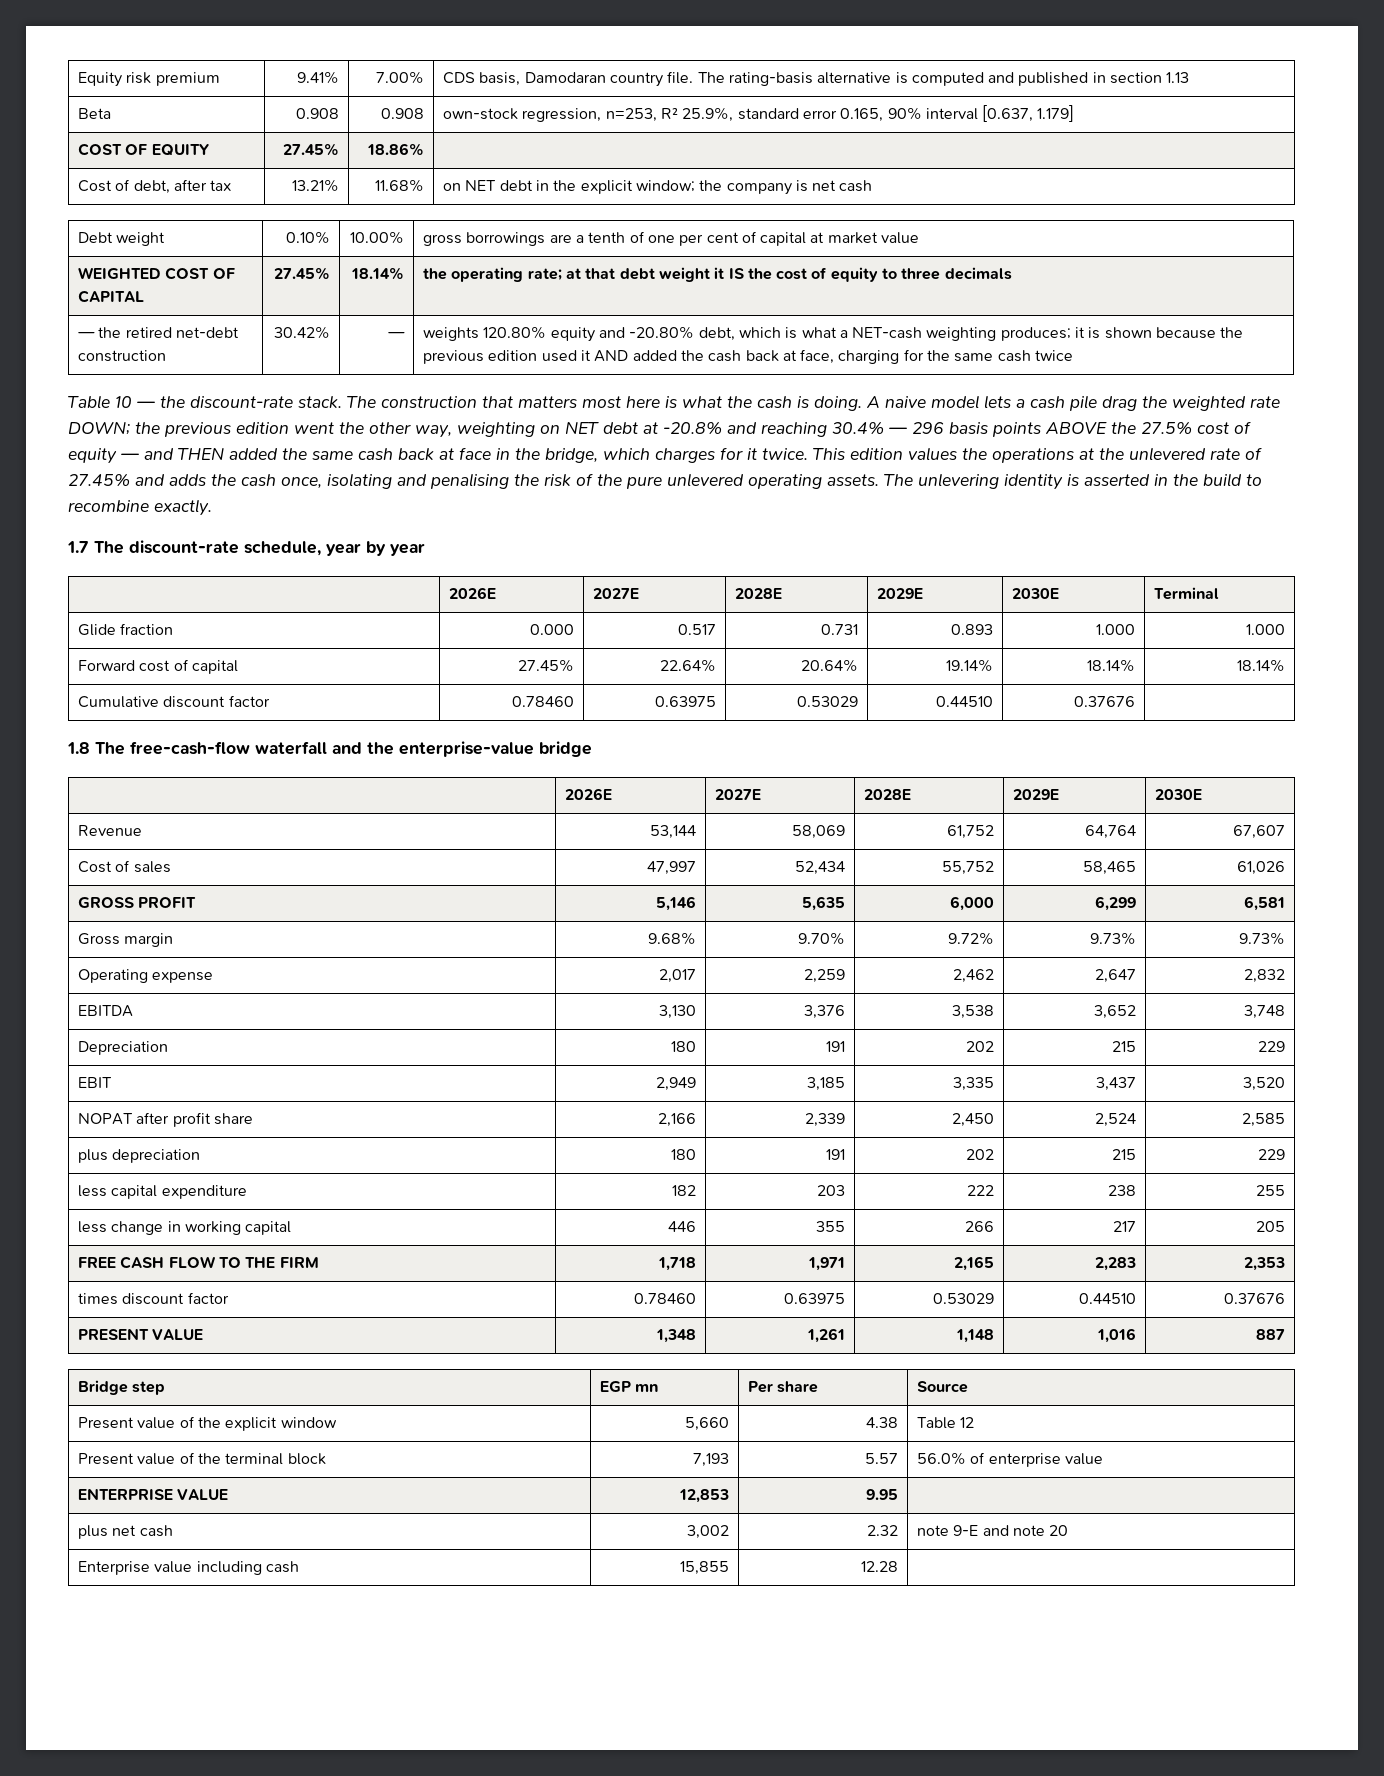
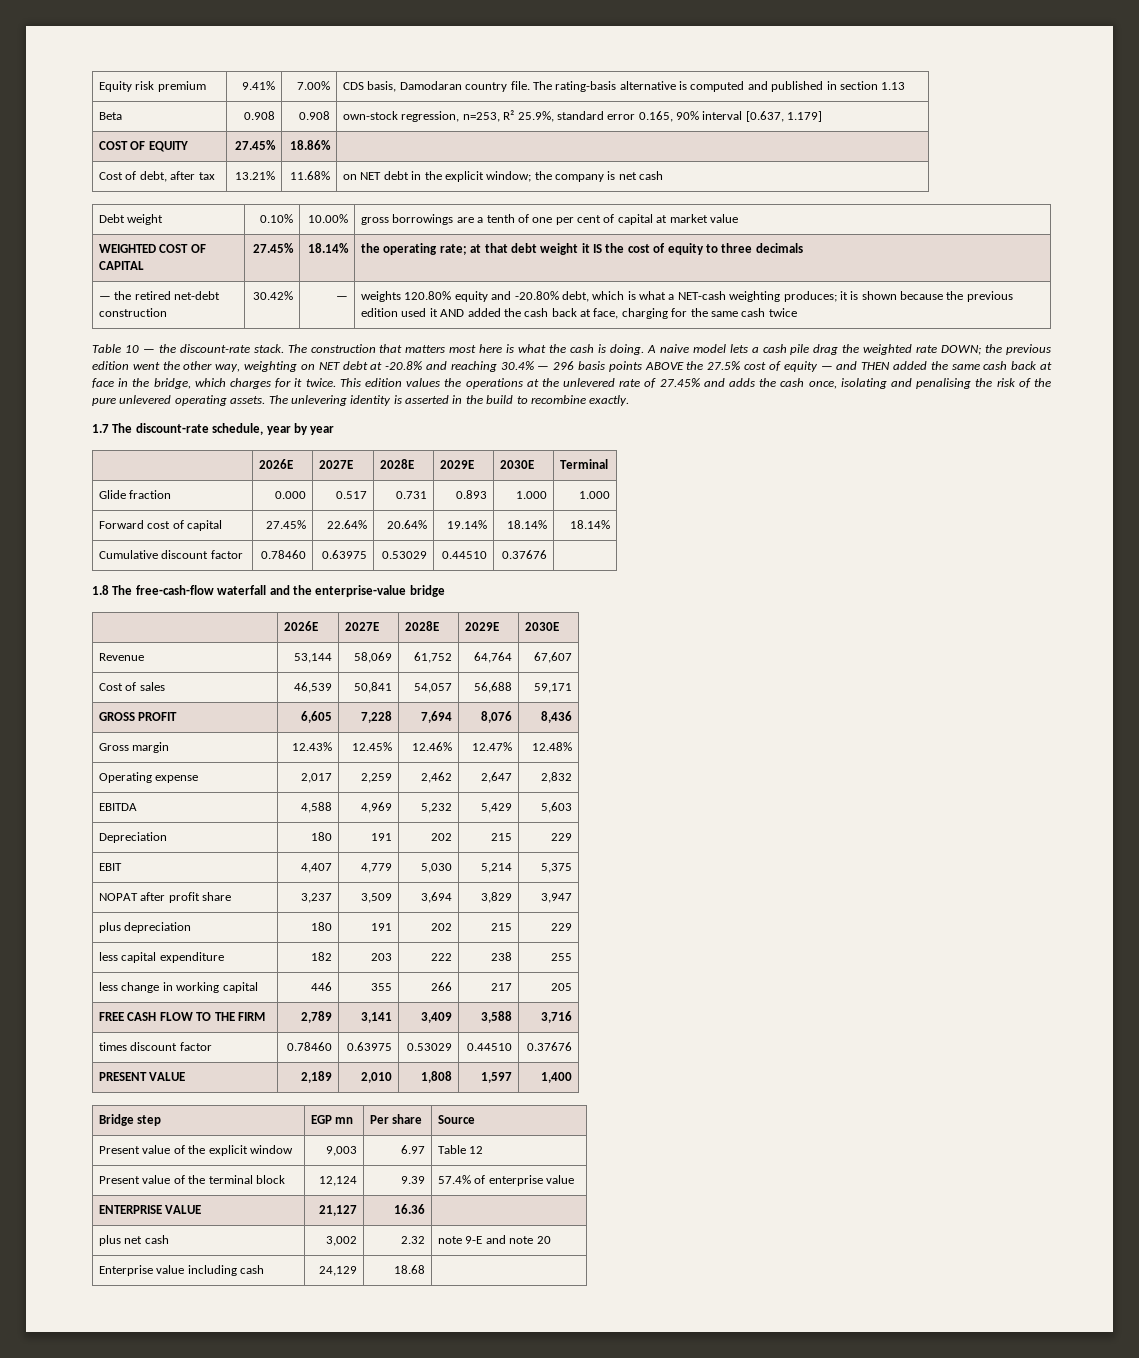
[647,861,697,875] [795,861,846,875] [942,861,995,875] [1083,861,1137,875] [1237,861,1286,875] [77,897,197,908] [656,896,697,911] [802,896,846,911] [950,896,995,911] [1095,896,1137,911] [1244,896,1286,911] [77,933,174,947] [648,932,697,945] [798,932,846,945] [948,932,995,945] [1090,932,1137,945] [1239,932,1286,945] 47,997 | 52,434 | 55,752 | 58,465 | 61,026 // GROSS PROFIT | 5,146 | 5,635 | 6,000 | 6,299 | 6,581 // Gross margin | 9.68% | 9.70% | 9.72% | 9.73% | 9.73% -> [293,682,332,693] [353,682,392,693] [413,683,452,693] [473,682,512,693] [533,683,572,693] [99,712,178,721] [300,711,332,723] [360,711,392,723] [420,711,452,723] [480,711,512,723] [540,711,572,723] [99,742,170,753] [291,742,332,751] [351,742,392,751] [411,742,452,751] [471,742,512,751] [531,742,572,751] 46,539 | 50,841 | 54,057 | 56,688 | 59,171 // GROSS PROFIT | 6,605 | 7,228 | 7,694 | 8,076 | 8,436 // Gross margin | 12.43% | 12.45% | 12.46% | 12.47% | 12.48%
[659,1005,697,1019] [804,1005,846,1019] [952,1005,995,1019] [1094,1005,1137,1019] [1244,1005,1286,1019] 3,130 | 3,376 | 3,538 | 3,652 | 3,748 -> [300,802,332,813] [360,802,392,813] [420,803,452,813] [480,803,512,813] [540,802,572,813] 4,588 | 4,969 | 5,232 | 5,429 | 5,603
[656,1077,697,1091] [807,1077,846,1091] [953,1077,995,1091] [1096,1077,1137,1091] [1243,1077,1286,1091] 2,949 | 3,185 | 3,335 | 3,437 | 3,520 -> [300,863,332,873] [360,863,392,873] [420,863,452,873] [480,863,512,873] [540,863,572,873] 4,407 | 4,779 | 5,030 | 5,214 | 5,375
[658,1113,697,1127] [805,1113,846,1127] [952,1113,995,1127] [1095,1113,1137,1127] [1242,1113,1286,1127] 2,166 | 2,339 | 2,450 | 2,524 | 2,585 -> [300,893,332,903] [360,893,392,903] [420,892,452,903] [480,892,512,903] [540,893,572,903] 3,237 | 3,509 | 3,694 | 3,829 | 3,947
[658,1257,697,1271] [808,1257,846,1271] [954,1256,995,1271] [1095,1257,1137,1271] [1244,1257,1286,1271] 1,718 | 1,971 | 2,165 | 2,283 | 2,353 -> [300,1011,332,1023] [360,1012,392,1023] [420,1012,452,1023] [480,1011,512,1023] [540,1011,572,1023] 2,789 | 3,141 | 3,409 | 3,588 | 3,716
[656,1329,697,1343] [807,1328,846,1343] [956,1329,995,1343] [1097,1328,1137,1343] [1256,1329,1286,1340] 1,348 | 1,261 | 1,148 | 1,016 | 887 -> [300,1071,332,1083] [360,1072,392,1083] [420,1071,452,1083] [480,1072,512,1083] [540,1072,572,1083] 2,189 | 2,010 | 1,808 | 1,597 | 1,400
[685,1417,730,1431] [866,1417,899,1428] 5,660 | 4.38 -> [325,1146,357,1156] [400,1145,425,1154] 9,003 | 6.97
[693,1453,730,1467] [865,1453,899,1464] [916,1452,966,1465] 7,193 | 5.57 | 56.0% -> [318,1176,357,1186] [400,1176,425,1184] [438,1175,472,1184] 12,124 | 9.39 | 57.4%
[679,1489,730,1503] [866,1489,899,1500] 12,853 | 9.95 -> [318,1205,357,1216] [393,1204,425,1214] 21,127 | 16.36
[680,1561,730,1575] [861,1561,899,1572] 15,855 | 12.28 -> [318,1266,357,1276] [393,1265,425,1274] 24,129 | 18.68

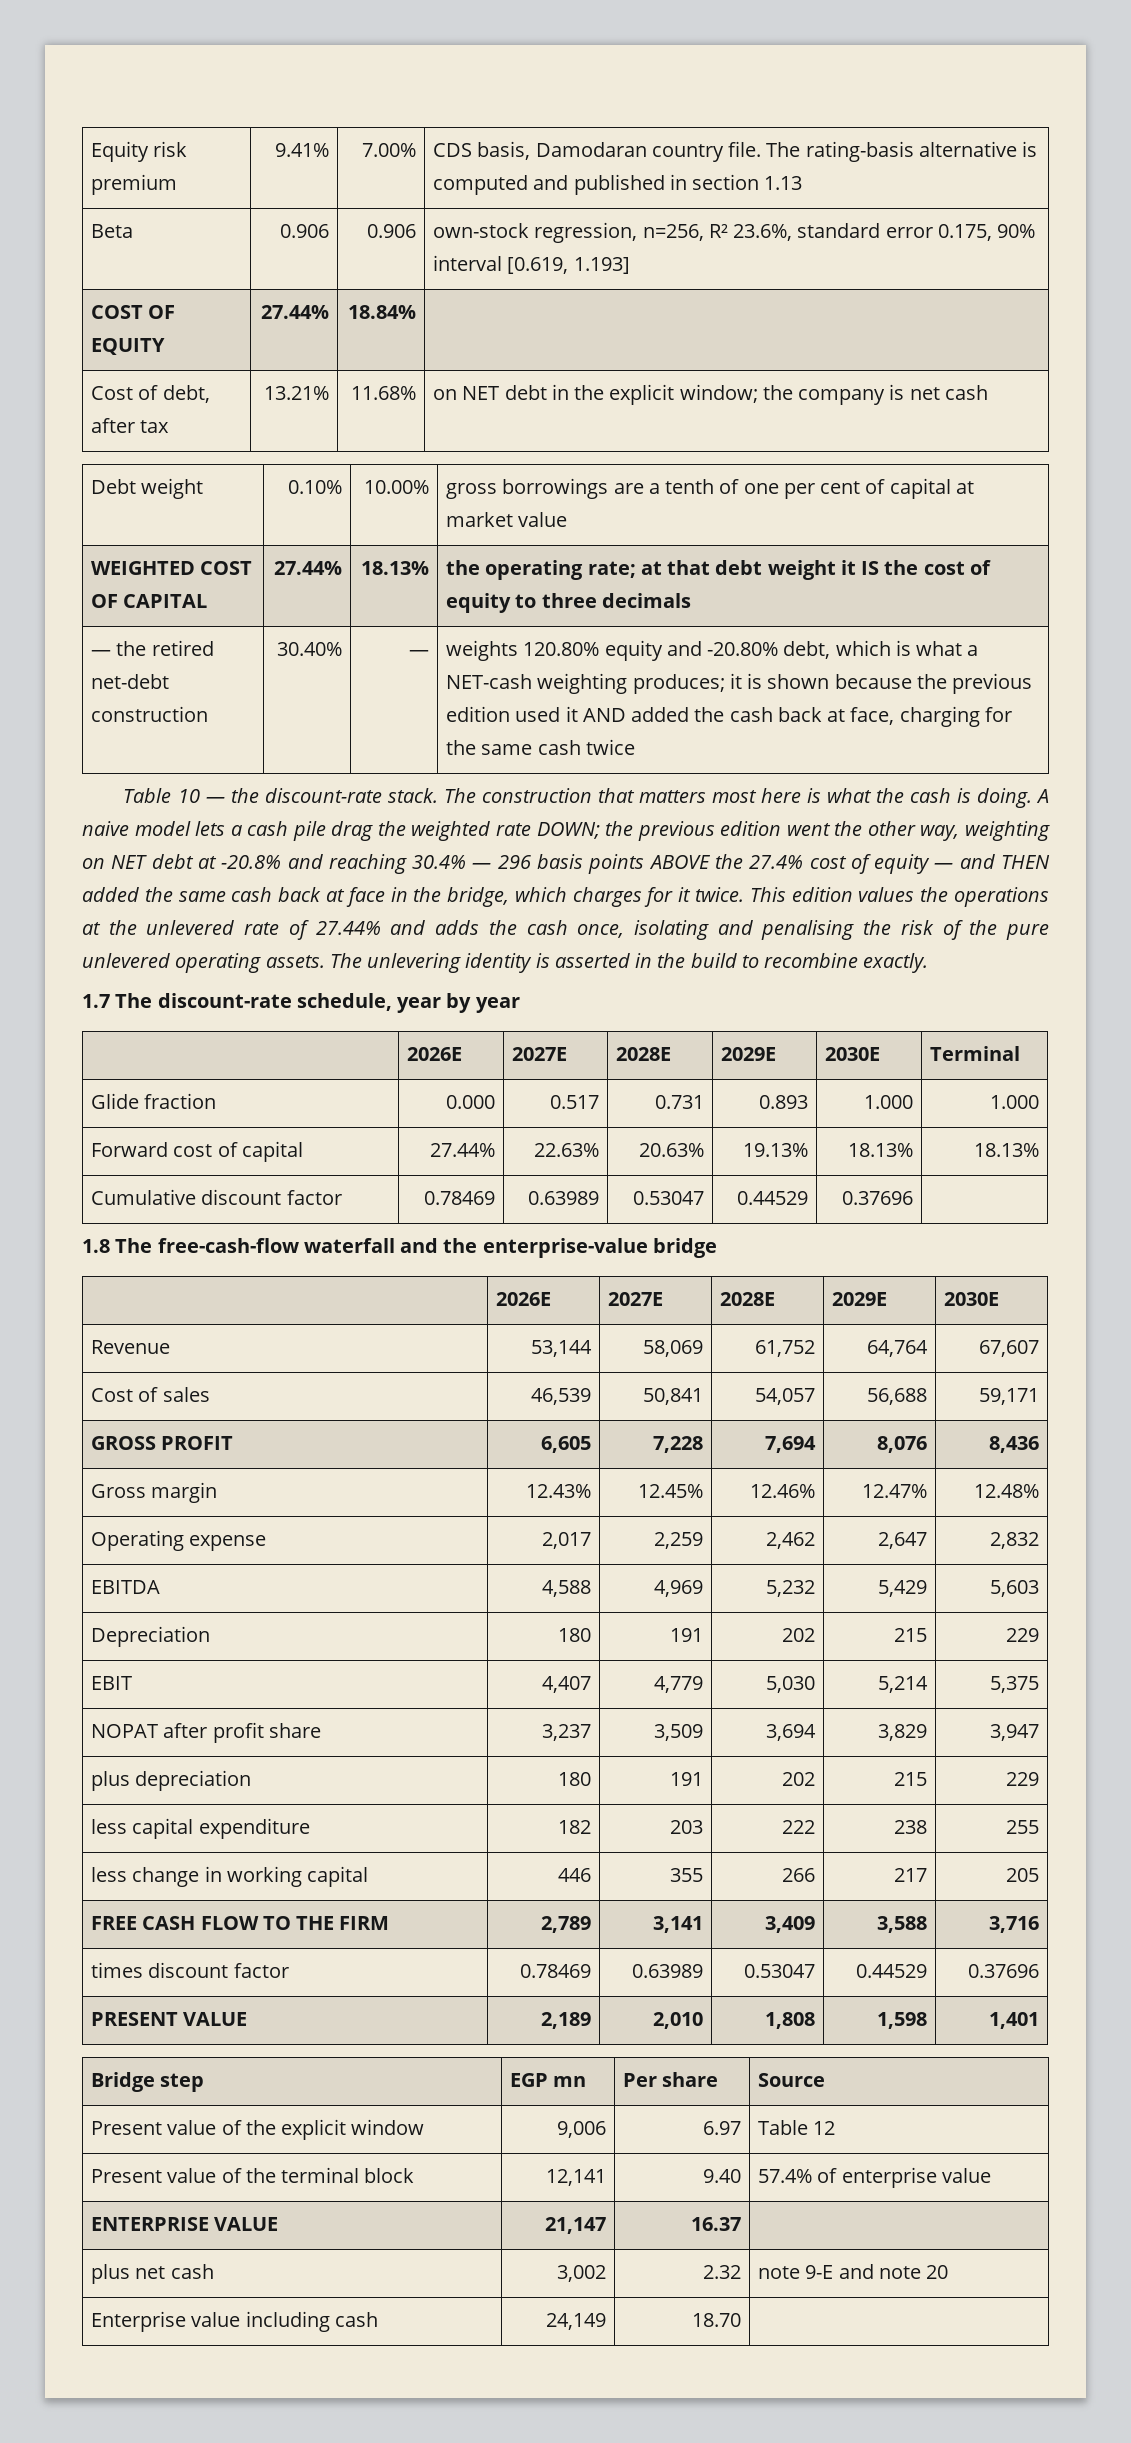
[243,111,275,120] [298,111,330,120] 0.908 | 0.908 -> [280,224,330,238] [367,224,417,238] 0.906 | 0.906
[462,110,554,122] n=253, R² 25.9%, -> [642,224,793,241] n=256, R² 23.6%,
[638,111,673,122] 0.165, -> [937,224,992,241] 0.175,
[745,111,823,122] [0.637, 1.179] -> [507,257,630,274] [0.619, 1.193]
[234,140,276,150] [289,140,331,150] 27.45% | 18.86% -> [261,305,330,319] [348,305,417,319] 27.44% | 18.84%
[252,243,294,253] [307,243,349,253] 27.45% | 18.14% -> [274,561,343,575] [361,561,430,575] 27.44% | 18.13%
[252,291,293,300] 30.42% -> [277,642,343,656] 30.40%
[707,361,741,370] 27.5% -> [749,855,804,869] 27.4%
[659,378,700,387] 27.45% -> [315,921,381,935] 27.44%
[265,520,306,529] [326,520,367,529] [386,520,427,529] [446,520,487,529] [506,520,547,529] [569,520,610,529] [99,550,243,559] [260,550,306,559] [321,550,367,559] [381,551,427,559] [441,551,487,559] [501,550,547,559] 27.45% | 22.64% | 20.64% | 19.14% | 18.14% | 18.14% // Cumulative discount factor | 0.78460 | 0.63975 | 0.53029 | 0.44510 | 0.37676 -> [430,1143,496,1157] [534,1143,600,1157] [639,1143,705,1157] [743,1143,809,1157] [848,1143,914,1157] [974,1143,1040,1157] [90,1189,342,1205] [424,1191,496,1205] [528,1191,600,1205] [633,1191,705,1205] [737,1191,809,1205] [842,1191,914,1205] 27.44% | 22.63% | 20.63% | 19.13% | 18.13% | 18.13% // Cumulative discount factor | 0.78469 | 0.63989 | 0.53047 | 0.44529 | 0.37696
[286,1042,332,1051] [346,1042,392,1051] [406,1043,452,1051] [466,1043,512,1051] [526,1042,572,1051] 0.78460 | 0.63975 | 0.53029 | 0.44510 | 0.37676 -> [520,1964,592,1978] [632,1964,704,1978] [744,1964,816,1978] [856,1964,928,1978] [968,1964,1040,1978] 0.78469 | 0.63989 | 0.53047 | 0.44529 | 0.37696
[480,1072,512,1083] [540,1072,572,1083] 1,597 | 1,400 -> [877,2012,928,2029] [989,2012,1040,2029] 1,598 | 1,401
[325,1146,357,1156] 9,003 -> [557,2121,607,2138] 9,006
[318,1176,357,1186] [400,1176,425,1184] 12,124 | 9.39 -> [546,2169,607,2186] [703,2169,742,2183] 12,141 | 9.40
[318,1205,357,1216] [393,1204,425,1214] 21,127 | 16.36 -> [545,2217,607,2234] [691,2217,742,2231] 21,147 | 16.37
[318,1266,357,1276] [393,1265,425,1274] 24,129 | 18.68 -> [546,2313,607,2330] [692,2313,742,2327] 24,149 | 18.70

